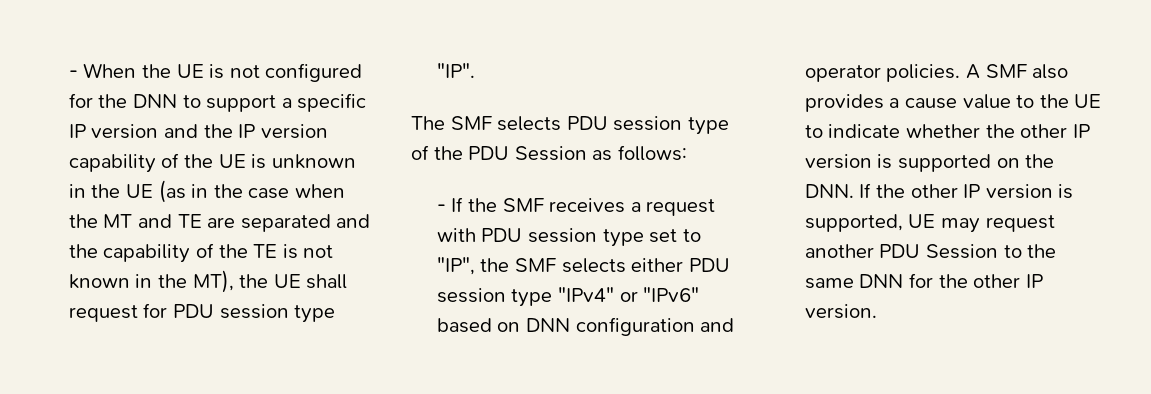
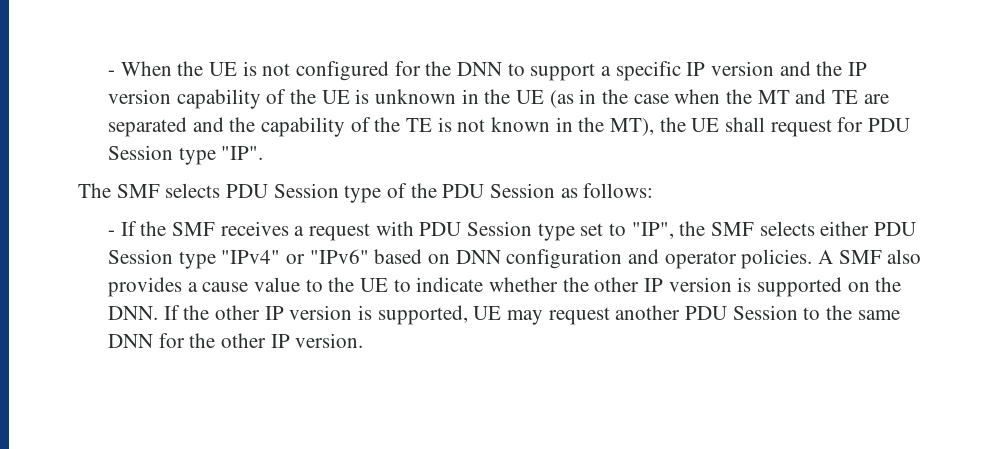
[219,304,289,319] session -> [107,145,173,160] Session
[613,116,683,131] session -> [273,183,339,198] Session
[528,228,598,243] session -> [466,221,532,236] Session
[436,288,506,303] session -> [107,249,173,264] Session

